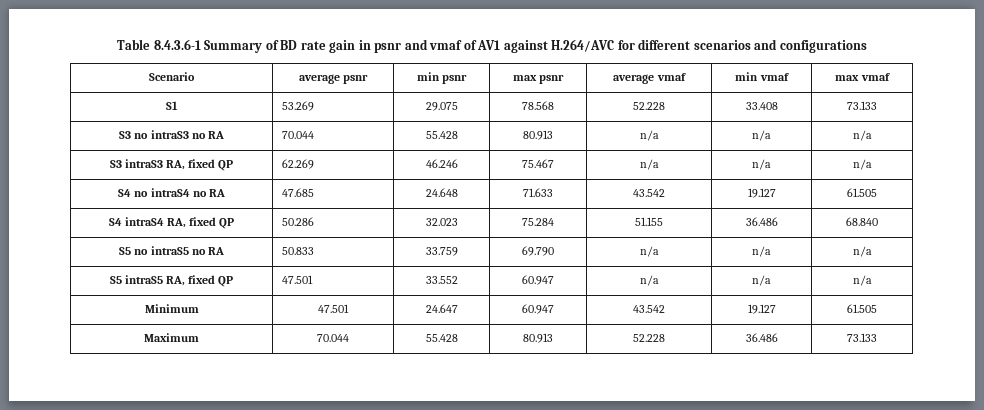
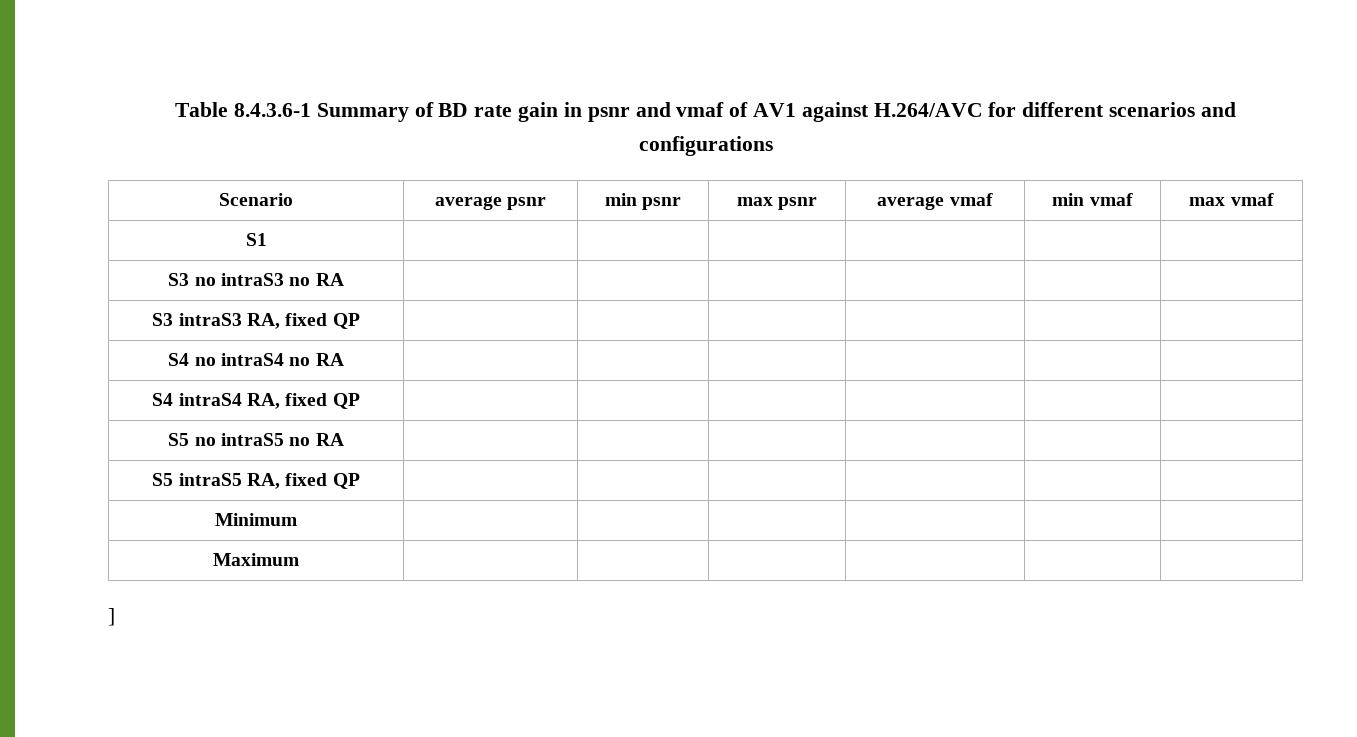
[282,101,315,111] [425,102,458,111] [522,101,554,110] [632,102,665,110] [745,102,778,110] [846,101,877,110] 53.269 | 29.075 | 78.568 | 52.228 | 33.408 | 73.133 -> (267, 239) | | | | |
[282,131,315,139] [425,131,458,139] [523,130,553,140] [639,130,659,141] [751,130,771,141] [852,130,872,141] 70.044 | 55.428 | 80.913 | n/a | n/a | n/a -> (344, 279) | | | | |
[282,159,315,169] [425,159,458,168] [522,159,554,168] [639,159,659,170] [751,159,771,170] [852,159,872,170] 62.269 | 46.246 | 75.467 | n/a | n/a | n/a -> (360, 321) | | | | |
[282,188,315,197] [425,188,458,197] [523,188,553,197] [632,189,665,197] [747,188,776,198] [846,188,877,197] 47.685 | 24.648 | 71.633 | 43.542 | 19.127 | 61.505 -> (344, 359) | | | | |
[282,217,315,226] [425,218,458,226] [522,218,554,226] [634,217,663,226] [745,217,778,226] [845,217,878,226] 50.286 | 32.023 | 75.284 | 51.155 | 36.486 | 68.840 -> (360, 401) | | | | |
[282,247,315,255] [425,247,458,256] [522,246,554,256] [639,246,659,257] [751,246,771,257] [852,246,872,257] 50.833 | 33.759 | 69.790 | n/a | n/a | n/a -> (344, 439) | | | | |
[282,275,314,284] [425,276,458,284] [522,275,554,285] [639,275,659,286] [751,275,771,286] [852,275,872,286] [144,304,199,313] [318,304,349,313] [425,304,458,313] [522,304,554,314] [632,305,665,313] [747,304,776,314] [846,304,877,313] [144,333,199,342] [317,334,349,342] [425,334,458,342] [523,333,553,343] [632,334,665,342] [745,333,778,342] [846,333,877,342] 47.501 | 33.552 | 60.947 | n/a | n/a | n/a // Minimum | 47.501 | 24.647 | 60.947 | 43.542 | 19.127 | 61.505 // Maximum | 70.044 | 55.428 | 80.913 | 52.228 | 36.486 | 73.133 -> [215,513,297,526] [213,553,299,566] [108,608,115,626] | | | | | // Minimum | | | | | | // Maximum | | | | | | // ]

